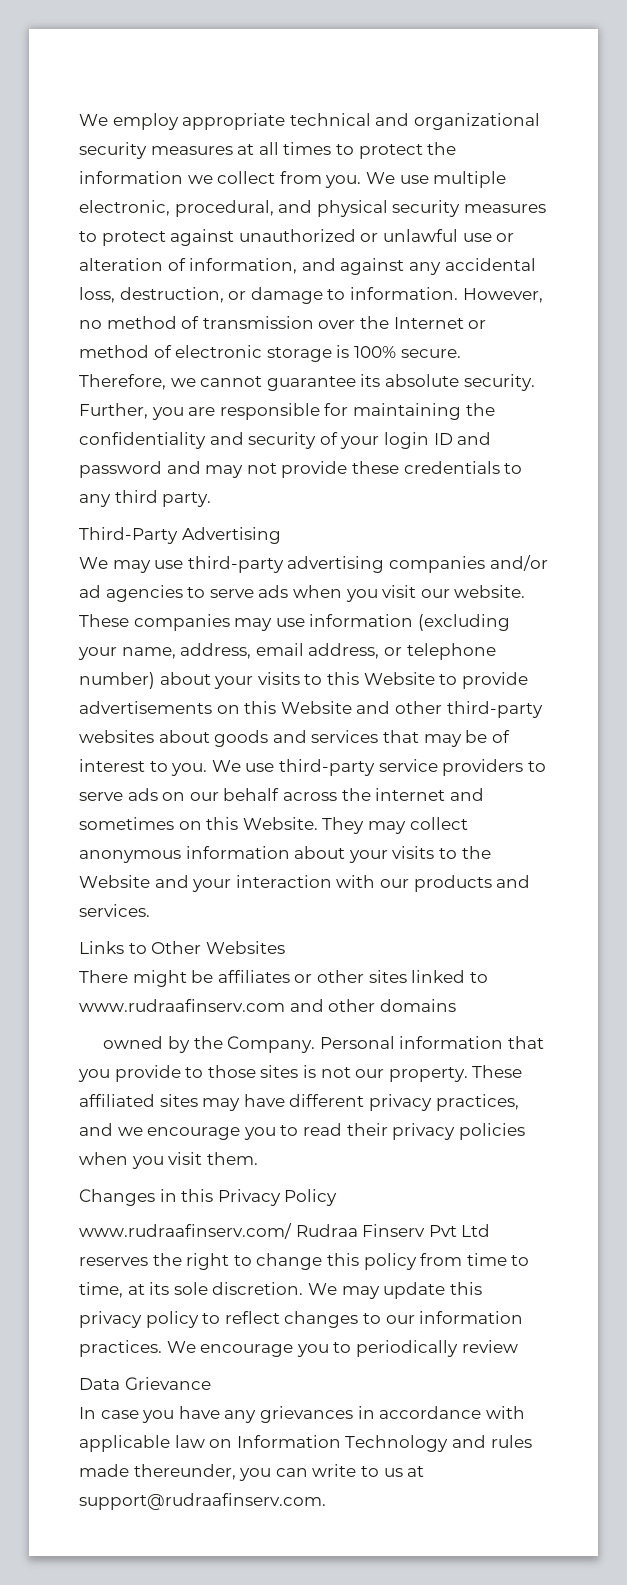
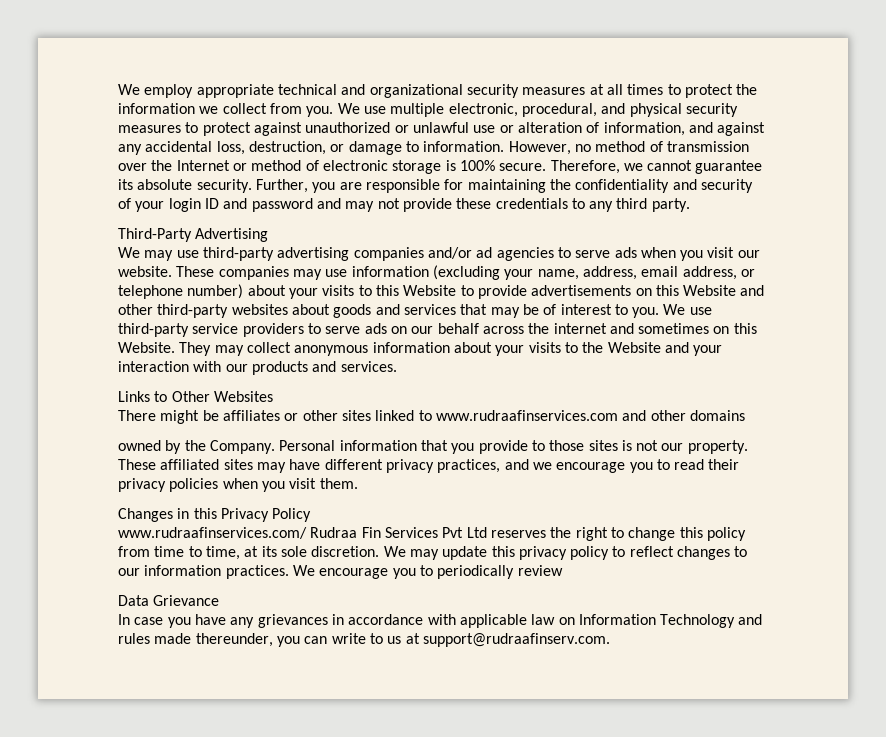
[79,999,285,1012] www.rudraafinserv.com -> [435,410,618,421] www.rudraafinservices.com
[79,1223,426,1239] www.rudraafinserv.com/ Rudraa Finserv -> [118,527,438,539] www.rudraafinservices.com/ Rudraa Fin Services

